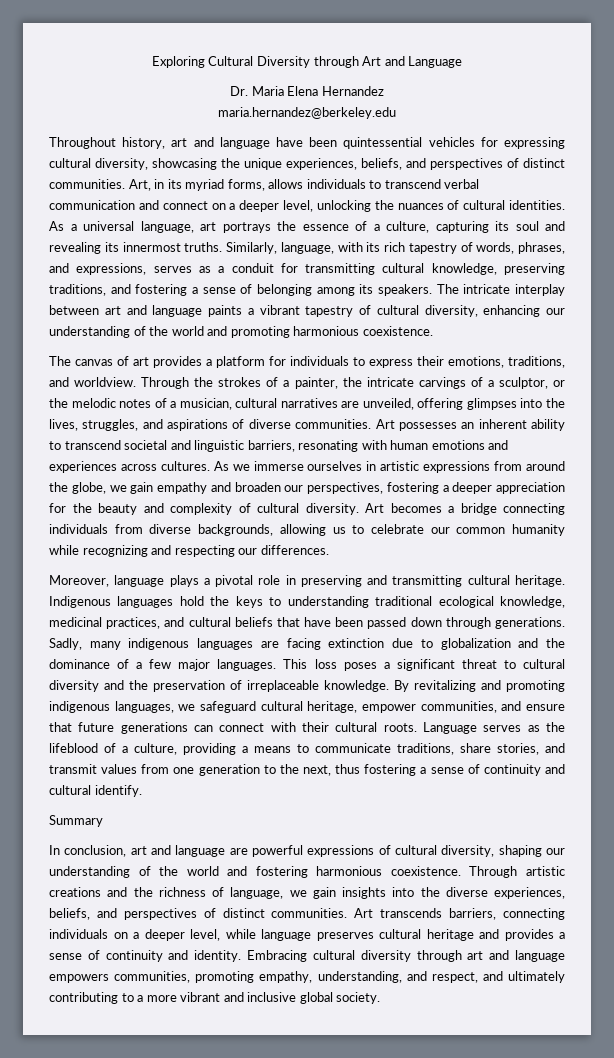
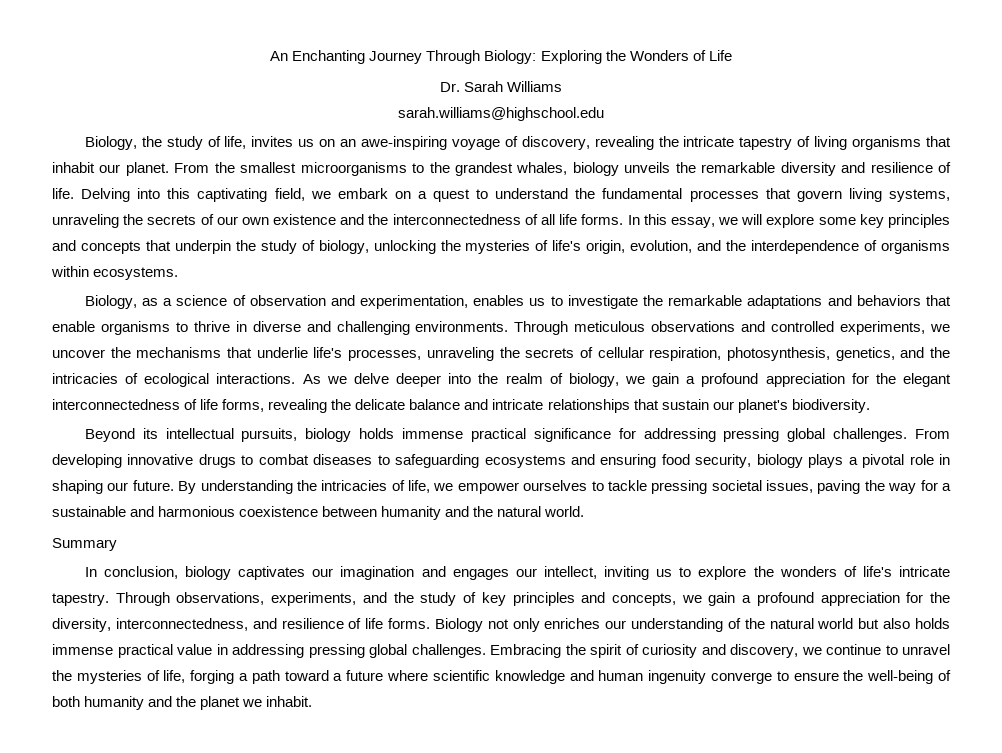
[151,56,463,68] [230,86,384,96] [218,107,396,119] [49,137,565,149] [49,158,565,170] [49,179,480,191] [49,200,565,212] [49,221,565,233] [49,242,565,254] [49,263,565,275] [49,284,565,296] [49,305,565,317] [49,326,433,338] [49,356,565,368] [49,377,565,389] [49,398,565,410] [49,419,565,431] [49,440,509,452] [49,461,566,473] [49,482,565,494] [49,503,565,515] [49,524,565,536] [49,545,329,557] [49,575,165,587] Exploring Cultural Diversity through Art and Language // Dr. Maria Elena Hernandez // maria.hernandez@berkeley.edu // Throughout history, art and language have been quintessential vehicles for expressing cultural diversity, showcasing the unique experiences, beliefs, and perspectives of distinct communities. Art, in its myriad forms, allows individuals to transcend verbal communication and connect on a deeper level, unlocking the nuances of cultural identities. As a universal language, art portrays the essence of a culture, capturing its soul and revealing its innermost truths. Similarly, language, with its rich tapestry of words, phrases, and expressions, serves as a conduit for transmitting cultural knowledge, preserving traditions, and fostering a sense of belonging among its speakers. The intricate interplay between art and language paints a vibrant tapestry of cultural diversity, enhancing our understanding of the world and promoting harmonious coexistence. // The canvas of art provides a platform for individuals to express their emotions, traditions, and worldview. Through the strokes of a painter, the intricate carvings of a sculptor, or the melodic notes of a musician, cultural narratives are unveiled, offering glimpses into the lives, struggles, and aspirations of diverse communities. Art possesses an inherent ability to transcend societal and linguistic barriers, resonating with human emotions and experiences across cultures. As we immerse ourselves in artistic expressions from around the globe, we gain empathy and broaden our perspectives, fostering a deeper appreciation for the beauty and complexity of cultural diversity. Art becomes a bridge connecting individuals from diverse backgrounds, allowing us to celebrate our common humanity while recognizing and respecting our differences. // Moreover, language -> [270,50,732,64] [439,81,563,92] [398,107,604,121] [84,136,952,150] [52,162,952,176] [52,188,951,202] [52,214,950,228] [52,240,950,254] [51,266,179,280] [84,295,952,309] [52,321,950,335] [52,347,950,361] [52,373,951,387] [52,399,870,413] [84,428,950,442] [52,454,803,468] An Enchanting Journey Through Biology: Exploring the Wonders of Life // Dr. Sarah Williams // sarah.williams@highschool.edu // Biology, the study of life, invites us on an awe-inspiring voyage of discovery, revealing the intricate tapestry of living organisms that inhabit our planet. From the smallest microorganisms to the grandest whales, biology unveils the remarkable diversity and resilience of life. Delving into this captivating field, we embark on a quest to understand the fundamental processes that govern living systems, unraveling the secrets of our own existence and the interconnectedness of all life forms. In this essay, we will explore some key principles and concepts that underpin the study of biology, unlocking the mysteries of life's origin, evolution, and the interdependence of organisms within ecosystems. // Biology, as a science of observation and experimentation, enables us to investigate the remarkable adaptations and behaviors that enable organisms to thrive in diverse and challenging environments. Through meticulous observations and controlled experiments, we uncover the mechanisms that underlie life's processes, unraveling the secrets of cellular respiration, photosynthesis, genetics, and the intricacies of ecological interactions. As we delve deeper into the realm of biology, we gain a profound appreciation for the elegant interconnectedness of life forms, revealing the delicate balance and intricate relationships that sustain our planet's biodiversity. // Beyond its intellectual pursuits, biology holds immense practical significance for addressing pressing global challenges. From developing innovative drugs to combat diseases to safeguarding ecosystems and ensuring food security, biology
[300,575,565,587] [49,596,565,608] [49,617,565,629] [49,638,566,650] [49,659,566,671] [49,680,565,692] [49,701,565,713] [49,722,565,734] [49,743,565,755] [49,764,566,776] [49,785,142,797] [49,815,103,827] [49,845,565,857] [49,866,565,878] [49,887,565,899] [49,908,566,920] [49,929,565,941] [49,950,565,962] [49,971,565,983] [49,992,381,1004] preserving and transmitting cultural heritage. Indigenous languages hold the keys to understanding traditional ecological knowledge, medicinal practices, and cultural beliefs that have been passed down through generations. Sadly, many indigenous languages are facing extinction due to globalization and the dominance of a few major languages. This loss poses a significant threat to cultural diversity and the preservation of irreplaceable knowledge. By revitalizing and promoting indigenous languages, we safeguard cultural heritage, empower communities, and ensure that future generations can connect with their cultural roots. Language serves as the lifeblood of a culture, providing a means to communicate traditions, share stories, and transmit values from one generation to the next, thus fostering a sense of continuity and cultural identify. // Summary // In conclusion, art and language are powerful expressions of cultural diversity, shaping our understanding of the world and fostering harmonious coexistence. Through artistic creations and the richness of language, we gain insights into the diverse experiences, beliefs, and perspectives of distinct communities. Art transcends barriers, connecting individuals on a deeper level, while language preserves cultural heritage and provides a sense of continuity and identity. Embracing cultural diversity through art and language empowers communities, promoting empathy, understanding, and respect, and ultimately contributing to a more vibrant and inclusive global society. -> [52,480,952,494] [52,506,585,520] [52,538,117,551] [84,566,951,580] [52,592,950,606] [52,618,951,632] [52,644,950,658] [52,670,952,684] [52,696,313,710] shaping our future. By understanding the intricacies of life, we empower ourselves to tackle pressing societal issues, paving the way for a sustainable and harmonious coexistence between humanity and the natural world. // Summary // In conclusion, biology captivates our imagination and engages our intellect, inviting us to explore the wonders of life's intricate tapestry. Through observations, experiments, and the study of key principles and concepts, we gain a profound appreciation for the diversity, interconnectedness, and resilience of life forms. Biology not only enriches our understanding of the natural world but also holds immense practical value in addressing pressing global challenges. Embracing the spirit of curiosity and discovery, we continue to unravel the mysteries of life, forging a path toward a future where scientific knowledge and human ingenuity converge to ensure the well-being of both humanity and the planet we inhabit.

